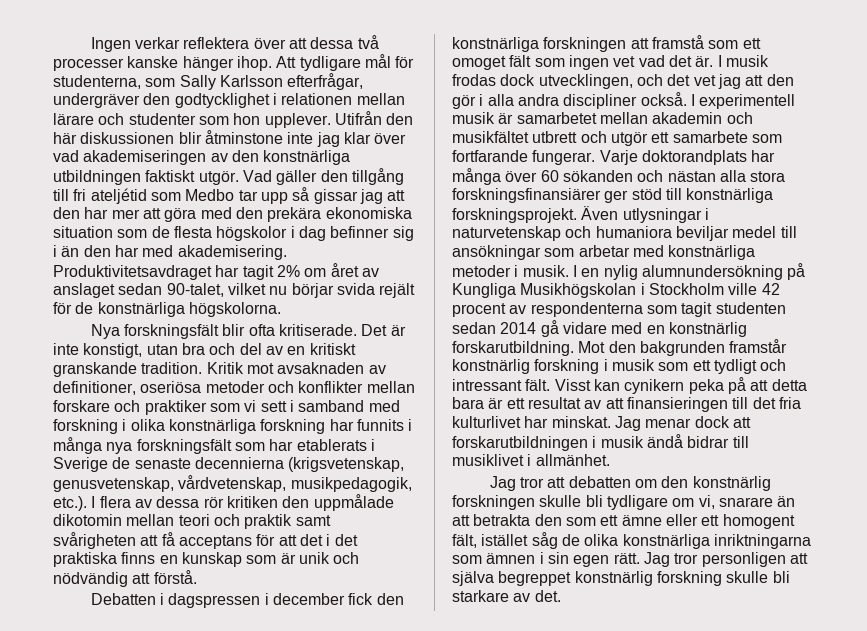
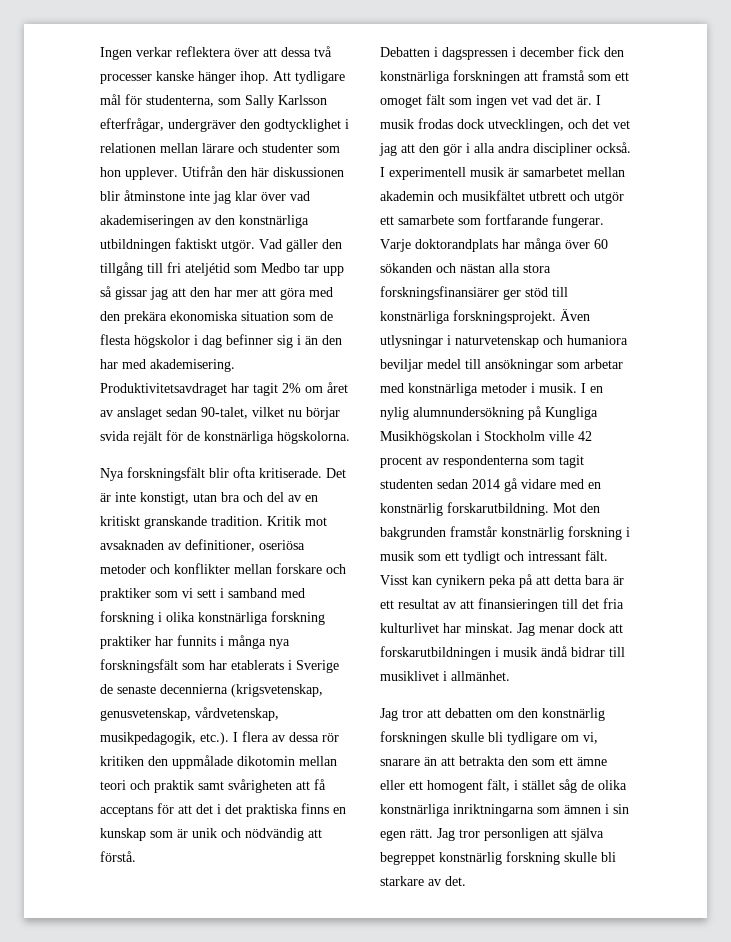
(326, 426) none -> [100,636,151,649] praktiker
[481,534,529,546] istället -> [514,780,555,790] i stället

